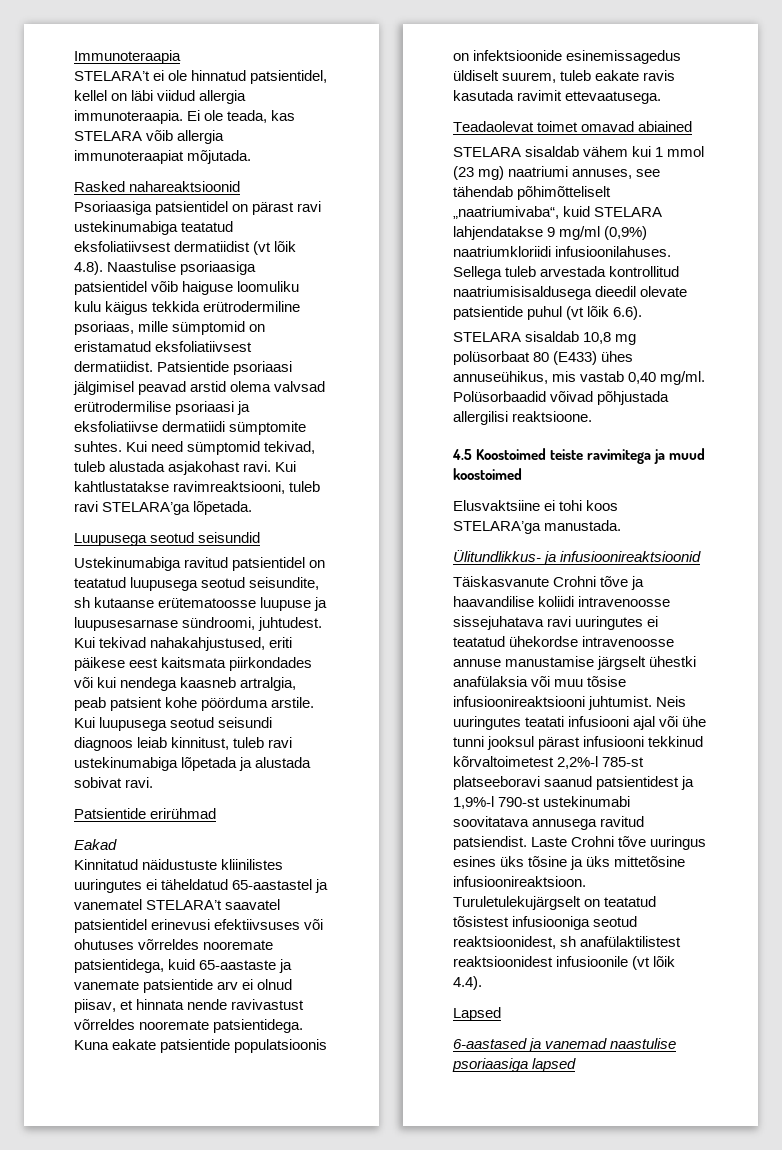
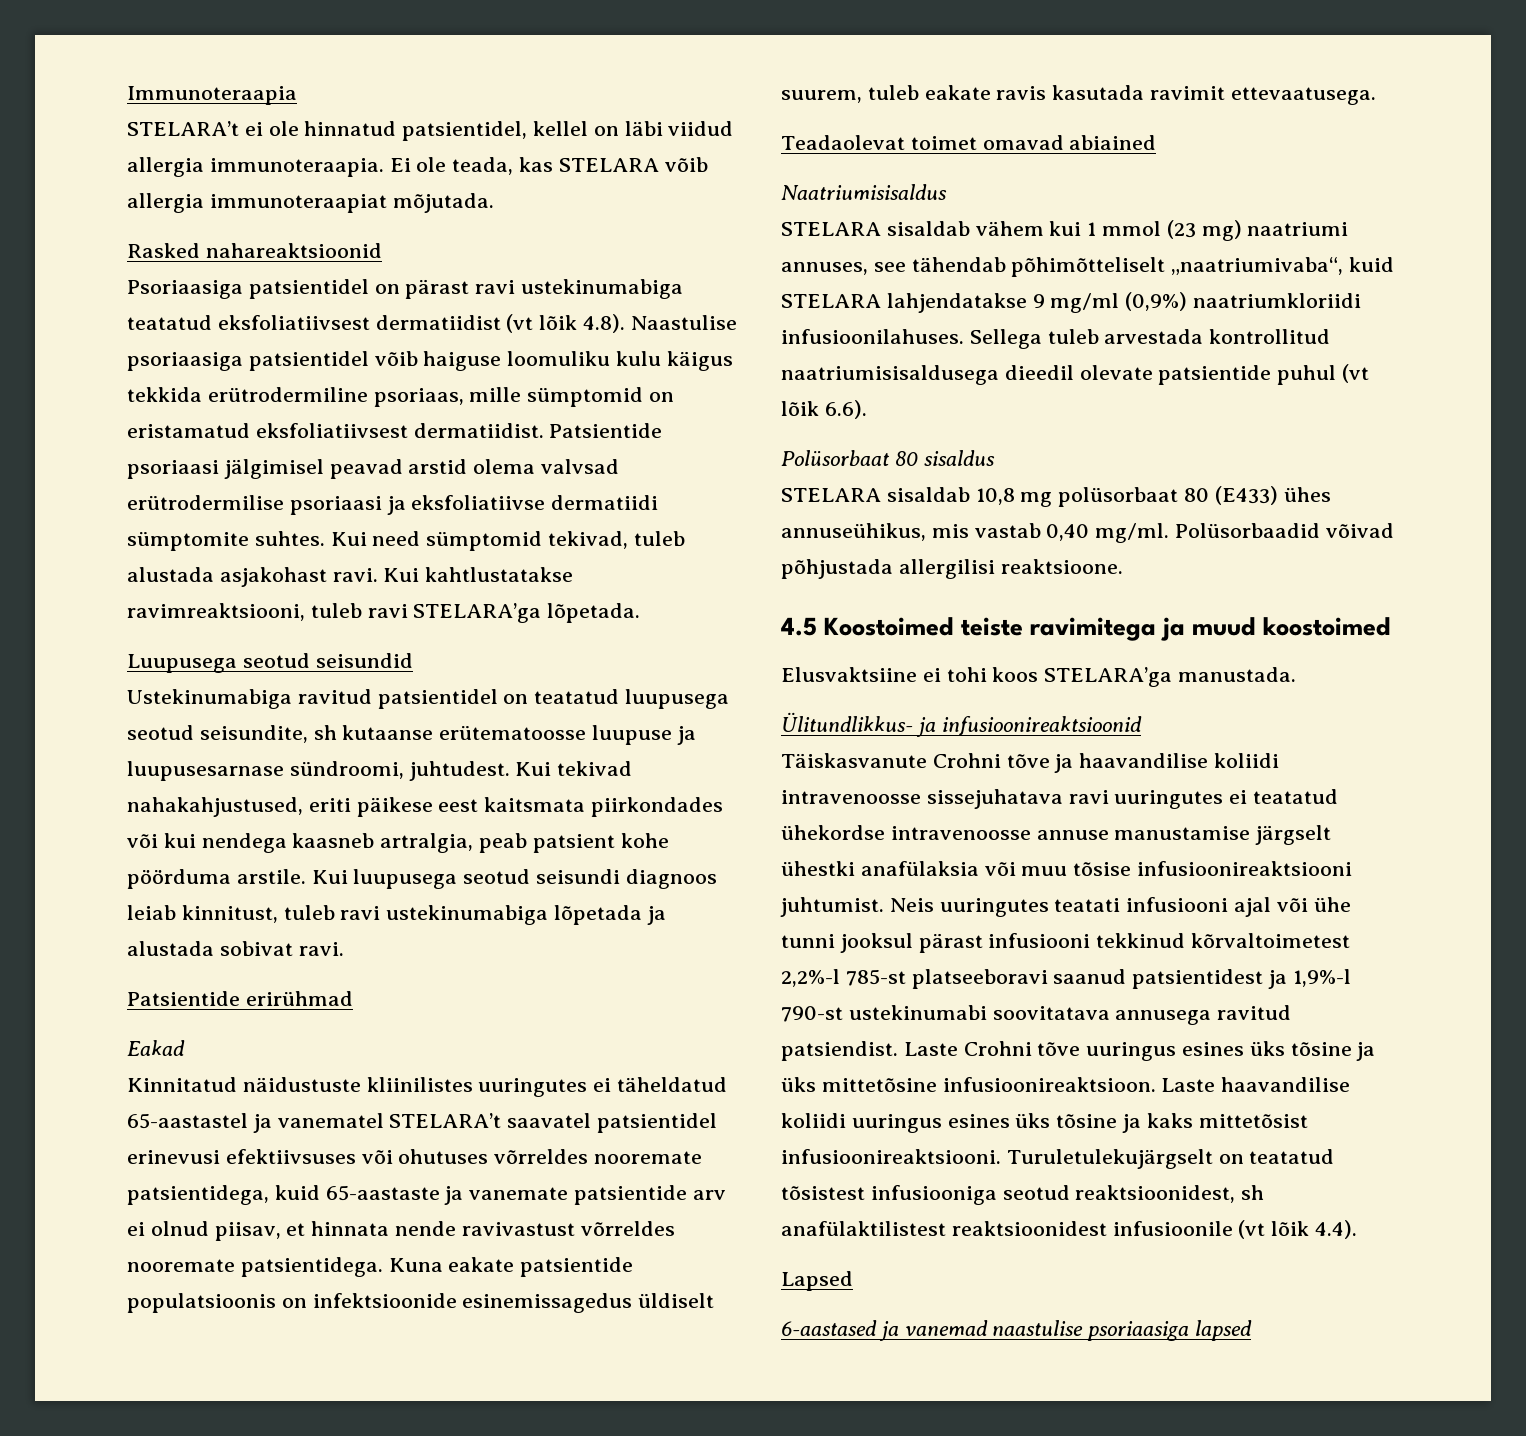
(693, 126) none -> [781,184,947,200] // Naatriumisisaldus
(643, 313) none -> [781,450,995,466] // Polüsorbaat 80 sisaldus
(586, 881) none -> [1161,1077,1351,1092] [781,1113,1308,1133] [781,1149,1001,1164] Laste haavandilise koliidi uuringus esines üks tõsine ja kaks mittetõsist infusioonireaktsiooni.

